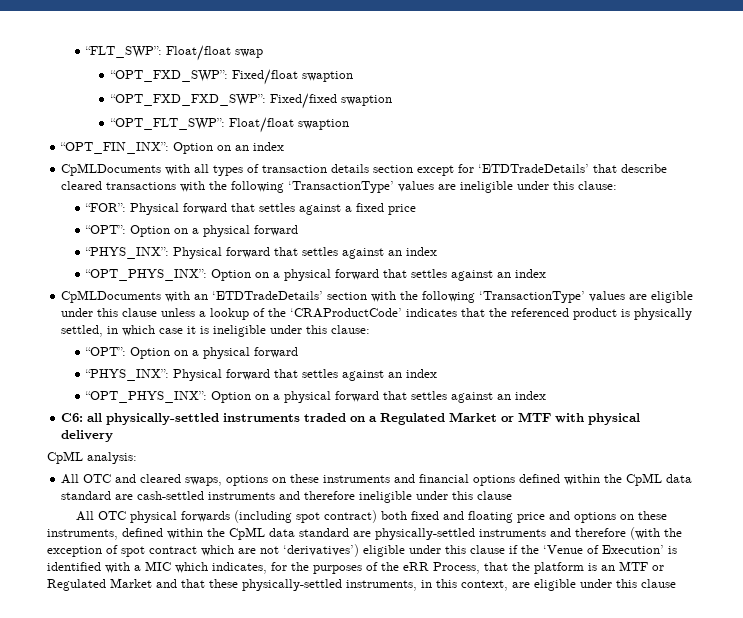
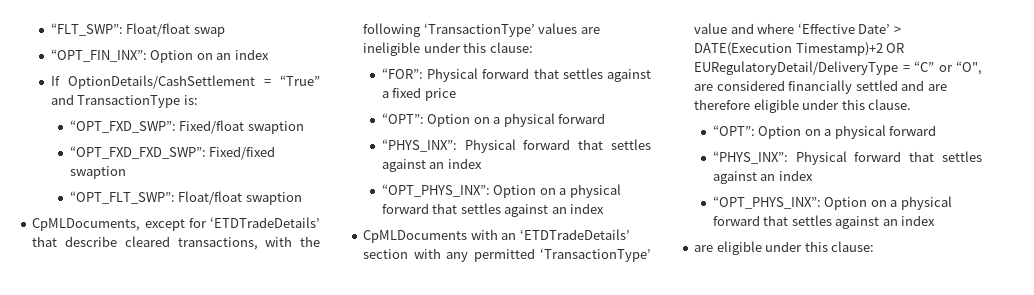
(264, 53) none -> [50,49,269,63] [50,75,320,89] [50,94,198,108] // “OPT_FIN_INX”: Option on an index // If OptionDetails/CashSettlement = “True” and TransactionType is:
[60,142,285,154] [61,163,414,176] “OPT_FIN_INX”: Option on an index // CpMLDocuments with all types of transaction details section -> [32,218,141,231] CpMLDocuments,
[106,182,177,190] transactions -> [177,237,258,250] transactions,
[400,291,694,303] [61,308,693,320] [61,325,371,337] the following ‘TransactionType’ values are eligible under this clause unless a lookup of the ‘CRAProductCode’ indicates that the referenced product is physically settled, in which case it is ineligible under this clause: -> [446,248,651,262] [694,23,901,34] [694,42,905,56] [694,61,982,75] [694,80,947,94] [694,99,912,113] any permitted ‘TransactionType’ value and where ‘Effective Date’ > DATE(Execution Timestamp)+2 OR EURegulatoryDetail/DeliveryType = “C” or “O", are considered financially settled and are therefore eligible under this clause.
[61,412,641,425] [61,430,114,442] [47,451,137,464] [61,473,693,486] [61,491,513,503] [76,510,668,523] [47,527,682,540] [47,544,677,557] [47,561,664,574] [47,578,676,591] C6: all physically-settled instruments traded on a Regulated Market or MTF with physical delivery // CpML analysis: // All OTC and cleared swaps, options on these instruments and financial options defined within the CpML data standard are cash-settled instruments and therefore ineligible under this clause // All OTC physical forwards (including spot contract) both fixed and floating price and options on these instruments, defined within the CpML data standard are physically-settled instruments and therefore (with the exception of spot contract which are not ‘derivatives’) eligible under this clause if the ‘Venue of Execution’ is identified with a MIC which indicates, for the purposes of the eRR Process, that the platform is an MTF or Regulated Market and that these physically-settled instruments, in this context, are eligible under this clause -> [694,241,875,255] are eligible under this clause:

